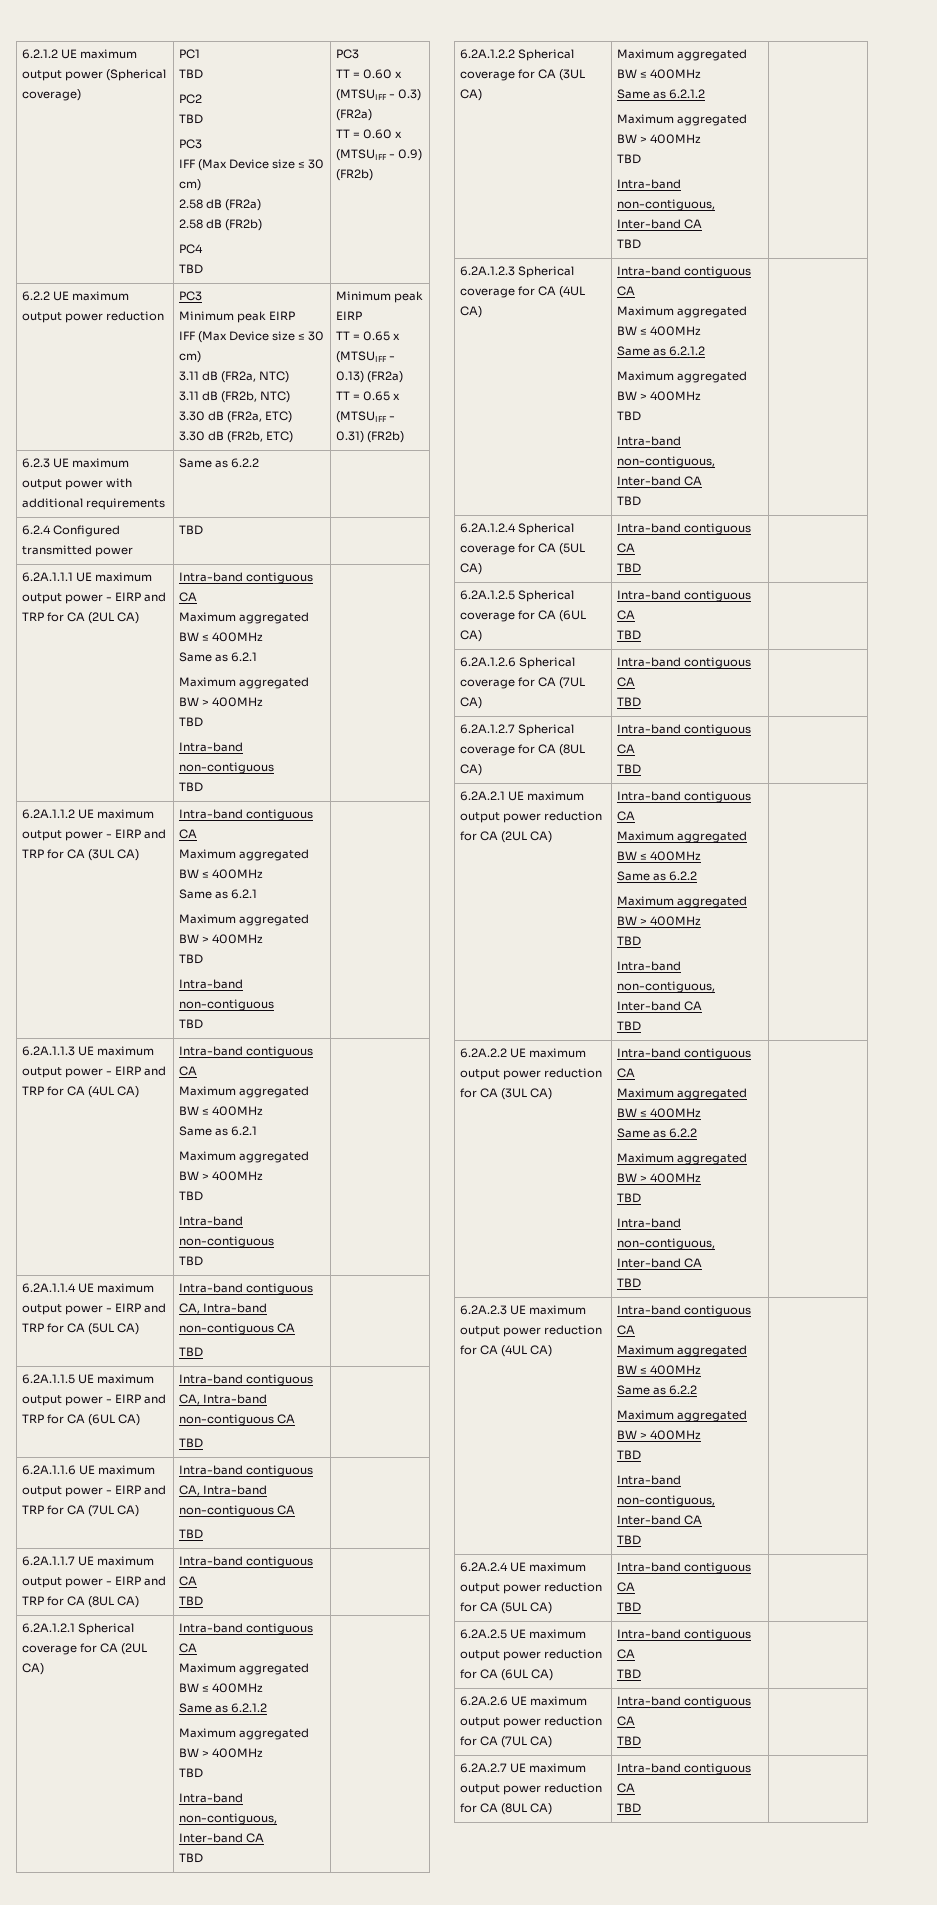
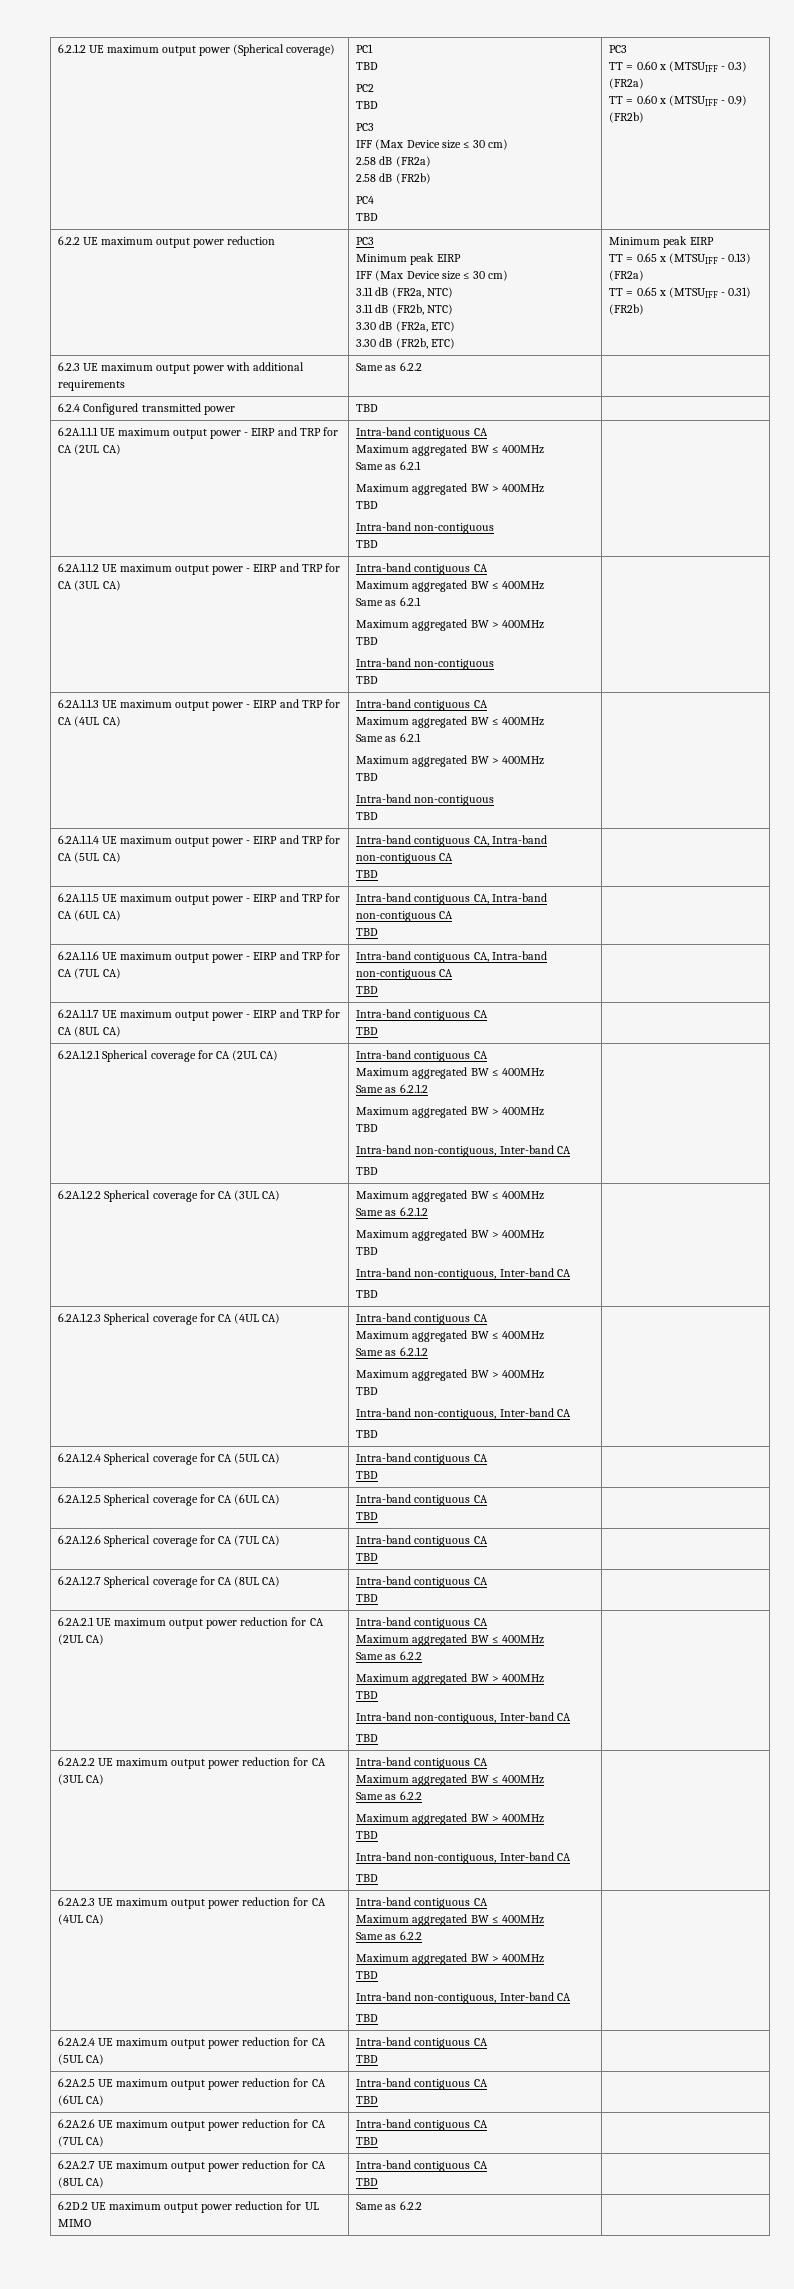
(641, 1808) none -> [58,2201,319,2213] [58,2219,92,2227] [356,2201,422,2210] // 6.2D.2 UE maximum output power reduction for UL MIMO | Same as 6.2.2 |

